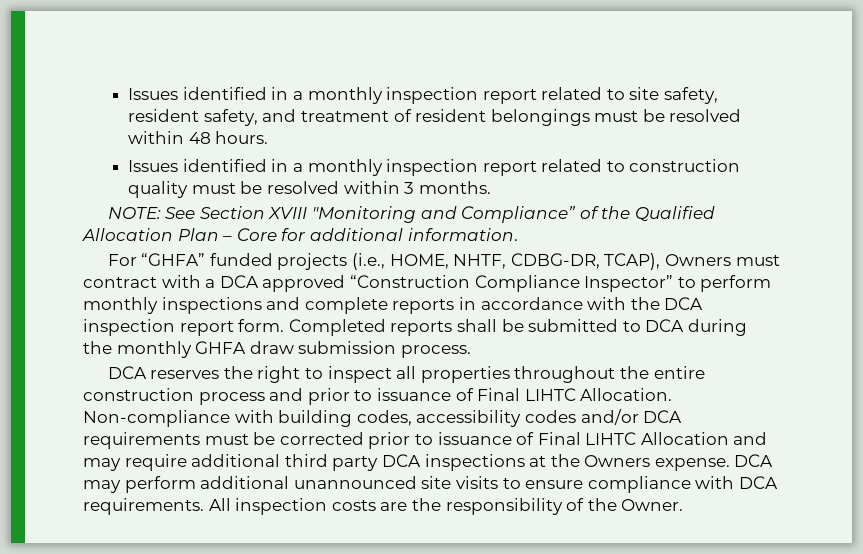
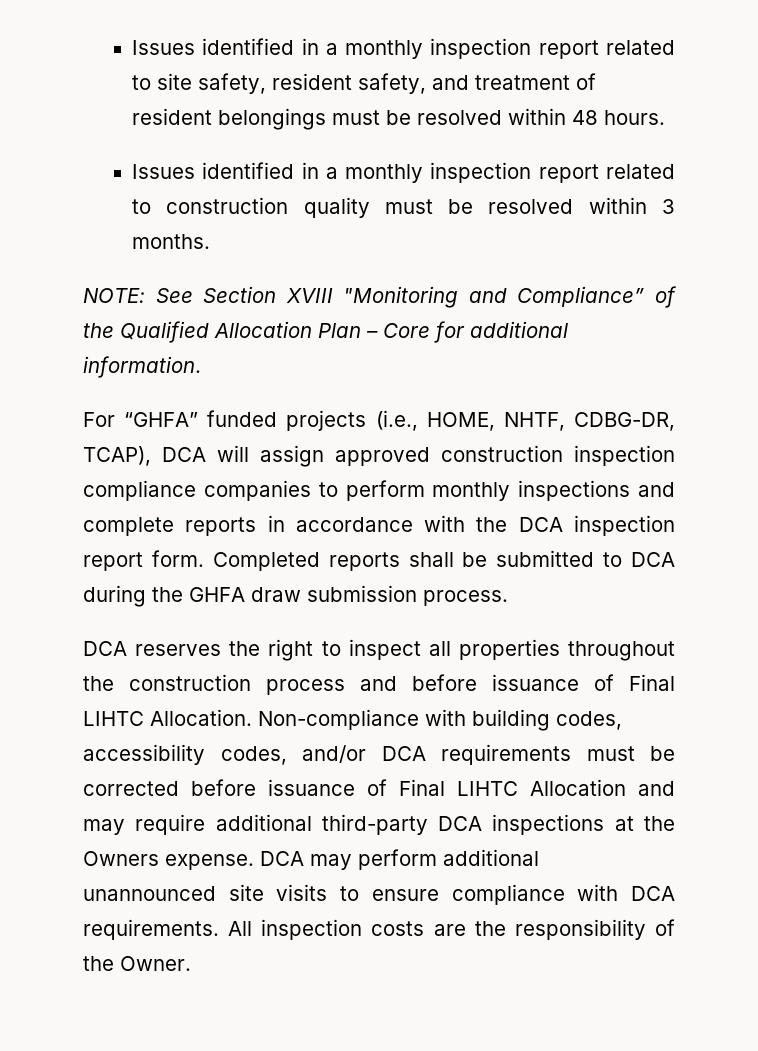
[664,254,780,266] [83,275,674,292] Owners must contract with a DCA approved “Construction Compliance Inspector” -> [162,445,675,467] [83,480,311,501] DCA will assign approved construction inspection compliance companies
[116,341,192,358] monthly -> (183, 594) none
[653,366,705,379] entire -> (114, 683) none
[307,388,373,405] prior to -> [412,674,477,691] before
[524,410,576,423] codes -> [220,746,287,765] codes,
[368,432,433,449] prior to -> [191,779,256,796] before
[284,454,379,471] third party -> [321,814,428,835] third-party

